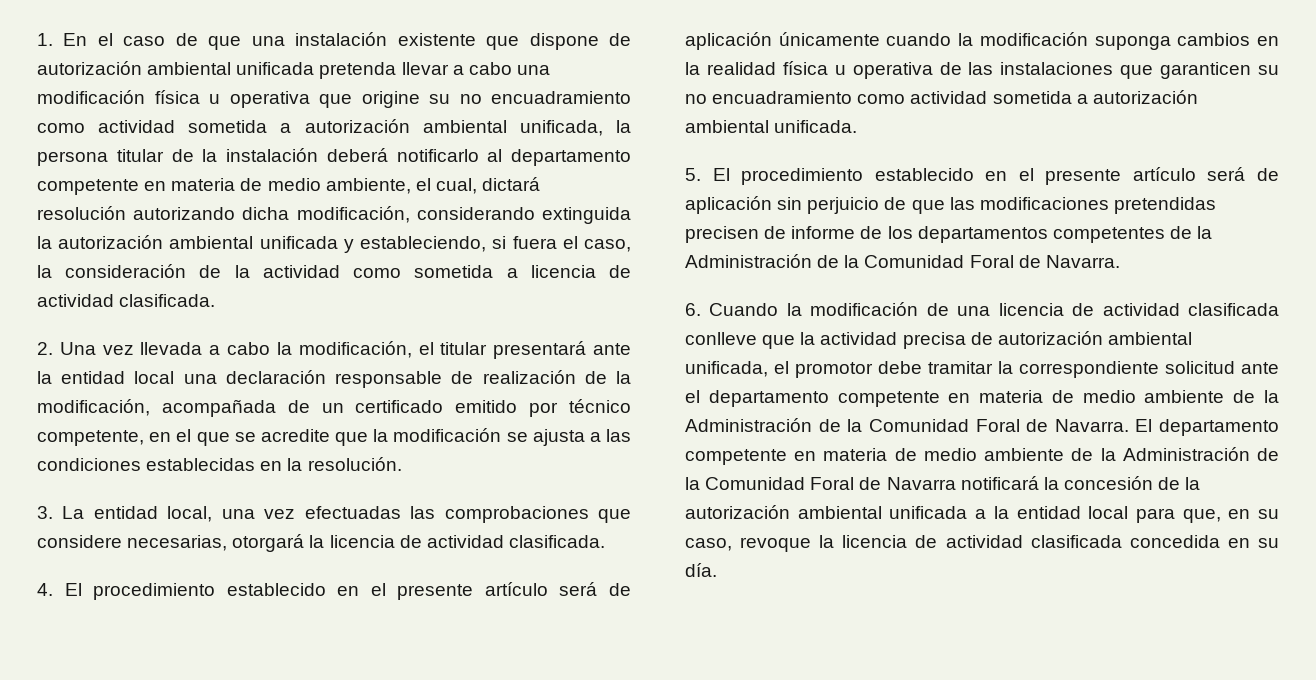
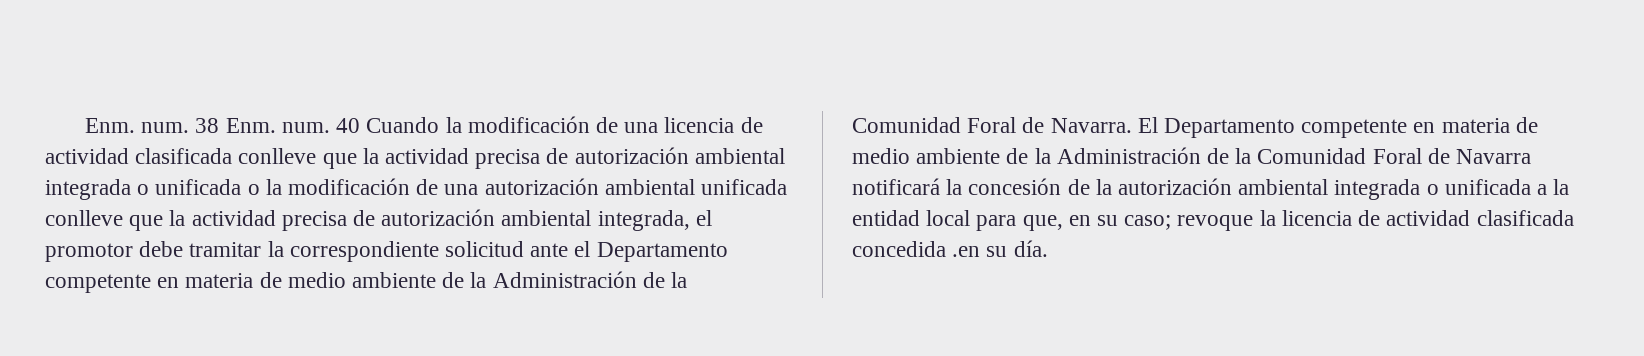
[37,32,631,50] [37,61,550,79] [37,90,631,108] [37,119,631,136] [37,148,631,166] [37,177,541,195] [37,206,631,224] [37,235,631,253] [37,264,631,278] [37,294,216,307] [37,341,631,359] [37,370,631,388] [37,399,632,417] [37,428,631,446] [37,457,402,471] [37,506,632,523] [37,534,605,552] [37,582,631,600] [685,32,1279,50] [685,61,1279,79] [685,90,1198,104] [685,120,858,133] [685,167,1279,185] [685,196,1216,214] [685,226,1213,243] [685,254,1120,268] [685,303,701,316] 1. En el caso de que una instalación existente que dispone de autorización ambiental unificada pretenda llevar a cabo una modificación física u operativa que origine su no encuadramiento como actividad sometida a autorización ambiental unificada, la persona titular de la instalación deberá notificarlo al departamento competente en materia de medio ambiente, el cual, dictará resolución autorizando dicha modificación, considerando extinguida la autorización ambiental unificada y estableciendo, si fuera el caso, la consideración de la actividad como sometida a licencia de actividad clasificada. // 2. Una vez llevada a cabo la modificación, el titular presentará ante la entidad local una declaración responsable de realización de la modificación, acompañada de un certificado emitido por técnico competente, en el que se acredite que la modificación se ajusta a las condiciones establecidas en la resolución. // 3. La entidad local, una vez efectuadas las comprobaciones que considere necesarias, otorgará la licencia de actividad clasificada. // 4. El procedimiento establecido en el presente artículo será de aplicación únicamente cuando la modificación suponga cambios en la realidad física u operativa de las instalaciones que garanticen su no encuadramiento como actividad sometida a autorización ambiental unificada. // 5. El procedimiento establecido en el presente artículo será de aplicación sin perjuicio de que las modificaciones pretendidas precisen de informe de los departamentos competentes de la Administración de la Comunidad Foral de Navarra. // 6. -> [85,118,361,133] Enm. num. 38 Enm. num. 40
[685,361,768,377] unificada, -> [45,178,788,200] [45,209,690,231] integrada o unificada o la modificación de una autorización ambiental unificada conlleve que la actividad precisa de autorización ambiental integrada,
[708,390,829,407] departamento -> [596,242,728,262] Departamento
[1159,419,1279,436] departamento -> [1164,118,1296,138] Departamento
(882, 512) none -> [1334,179,1439,200] integrada o
[685,538,732,551] caso, -> [1124,215,1172,230] caso;
[1227,538,1250,548] en -> [952,246,981,257] .en

